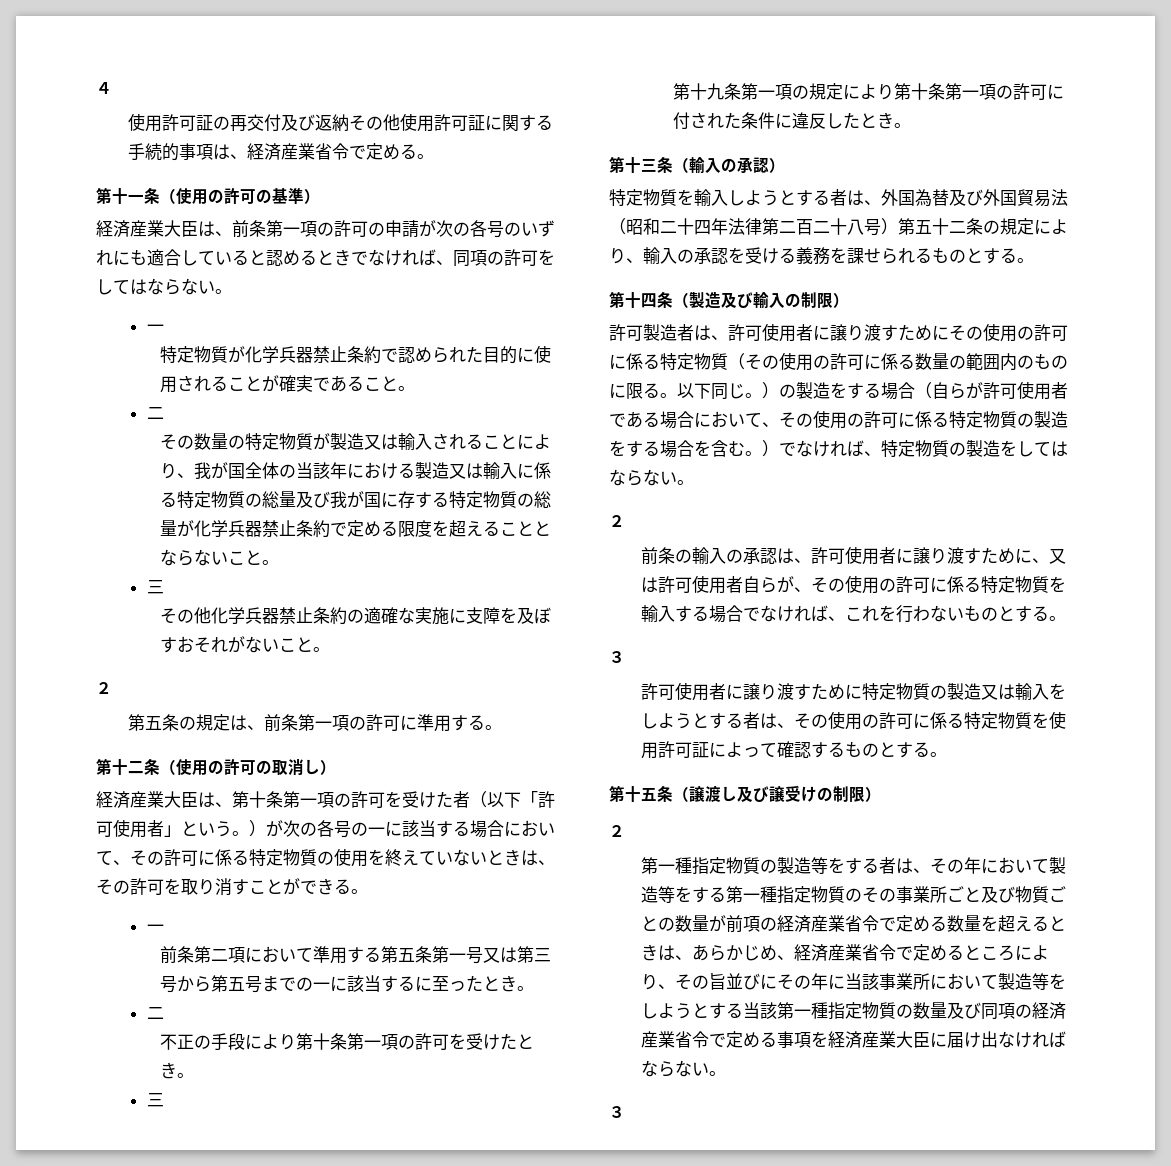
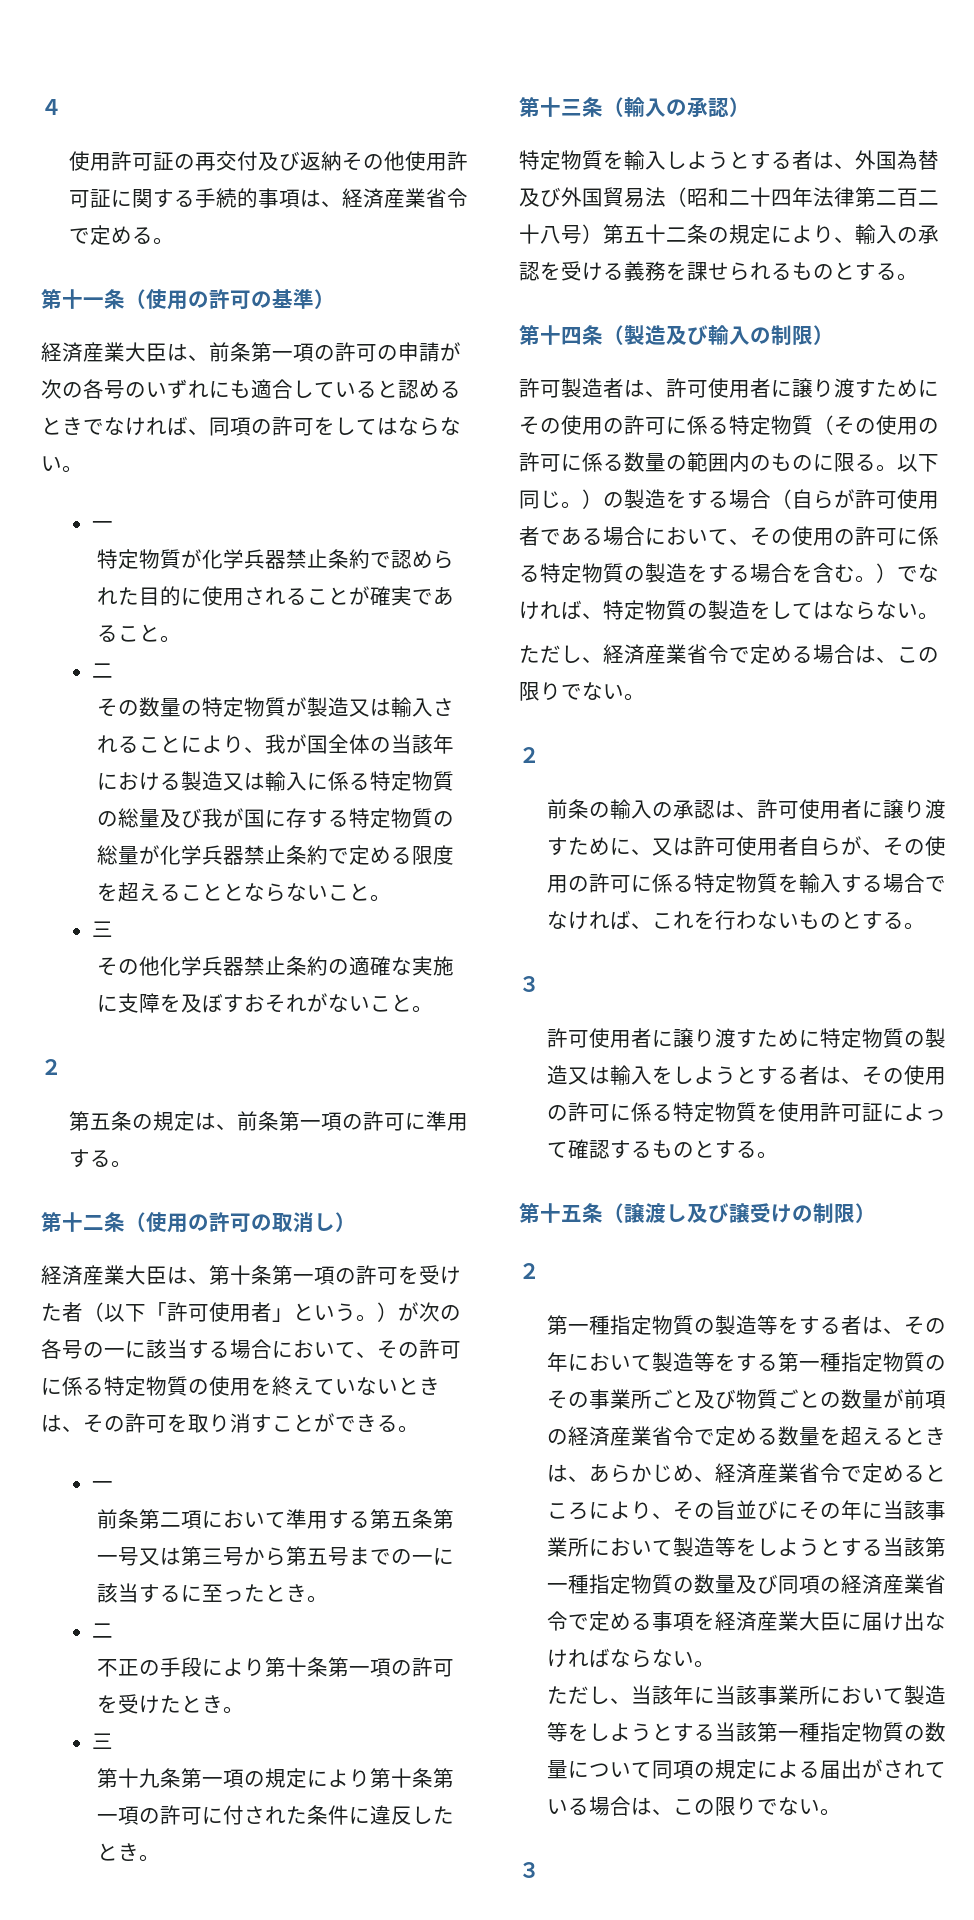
(694, 482) none -> [519,644,939,664] [519,681,645,701] // ただし、経済産業省令で定める場合は、この限りでない。
(726, 1073) none -> [547,1685,947,1705] [547,1722,947,1742] [547,1759,947,1779] [547,1796,842,1816] // ただし、当該年に当該事業所において製造等をしようとする当該第一種指定物質の数量について同項の規定による届出がされている場合は、この限りでない。

